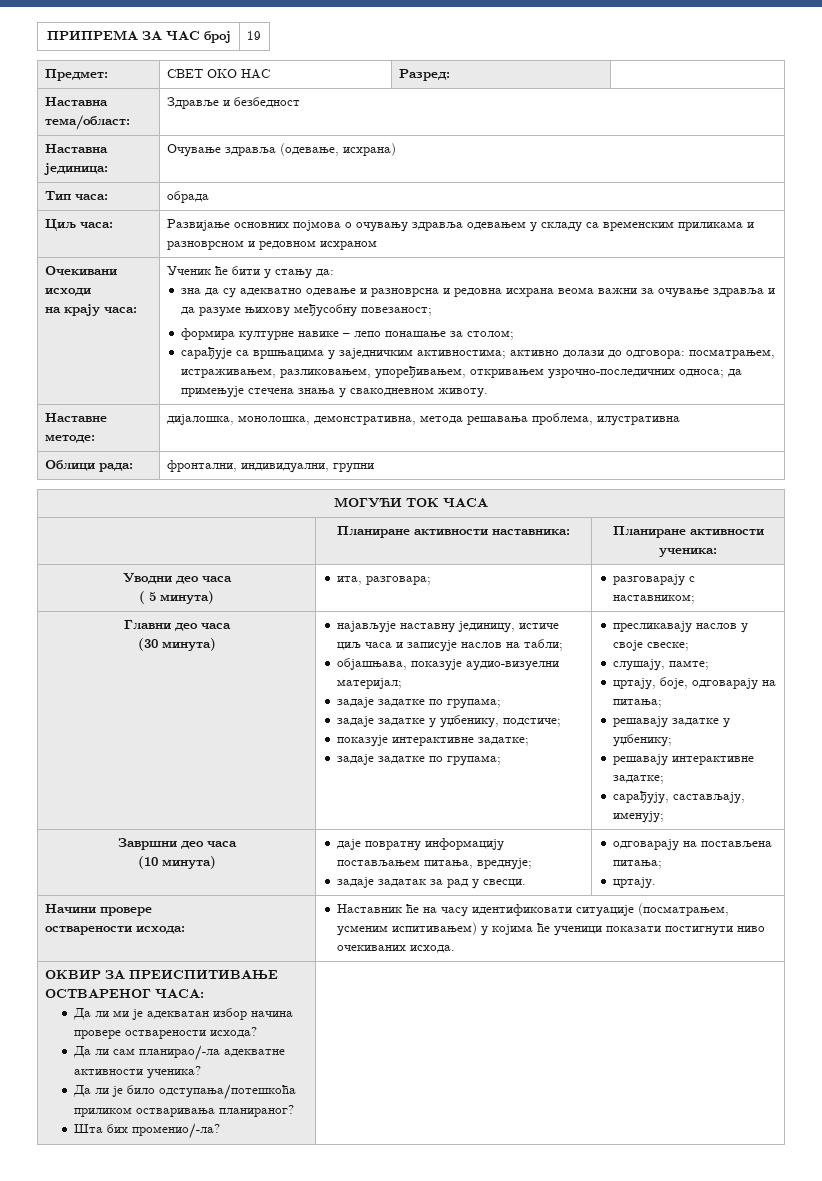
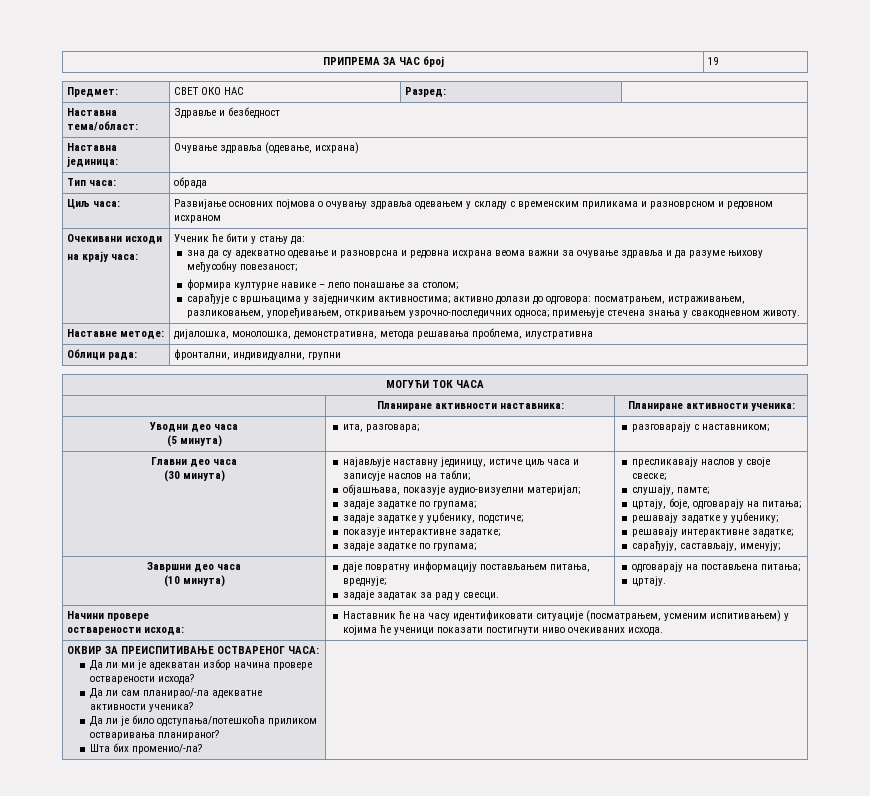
[585,222,599,228] са -> [510,201,516,207] с
[236,350,250,356] са -> [231,296,237,302] с
[728,369,743,377] да -> (549, 314) none
[139,591,156,604] ( 5 -> [166,435,177,447] (5

